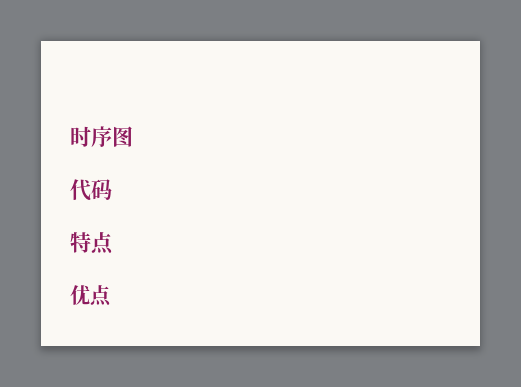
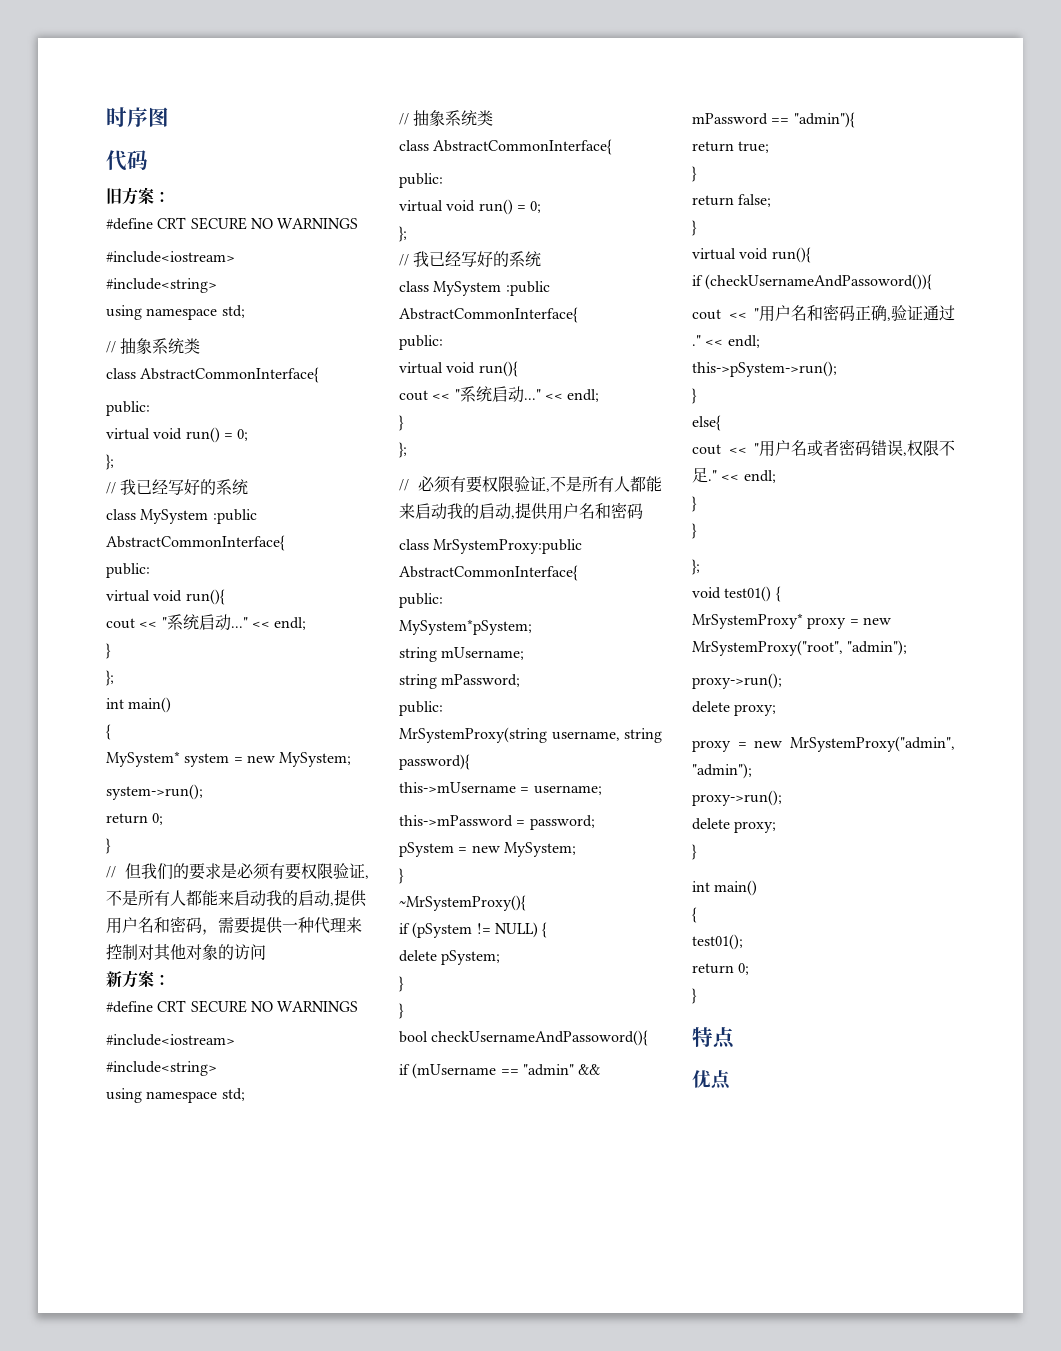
(112, 189) none -> [106,187,170,205] [106,217,359,230] [106,251,235,263] [106,278,217,293] [106,305,245,320] [106,338,201,354] [106,367,320,383] [106,401,150,416] [106,427,249,443] [106,454,114,470] [106,479,249,495] [106,509,257,524] [106,535,285,551] [106,563,150,578] [106,589,225,605] [106,614,307,631] [106,643,111,659] [106,670,114,686] [106,697,172,713] [106,724,111,740] [106,751,352,767] [106,784,203,800] [106,813,164,825] [106,838,111,854] [106,863,369,880] [106,889,367,907] [106,916,362,935] [106,944,266,961] [106,970,170,988] [106,1000,359,1013] [106,1034,235,1046] [106,1061,217,1076] [106,1088,245,1103] [399,110,494,126] [399,139,613,155] [399,173,443,188] [399,199,542,215] [399,226,407,242] [399,251,542,267] [399,281,550,296] [399,307,578,323] [399,335,443,350] [399,361,518,377] [399,386,600,403] [399,415,404,431] [399,442,407,458] [399,476,662,493] [399,502,643,520] [399,539,583,554] [399,565,578,581] [399,593,443,608] [399,619,532,635] [399,647,525,662] [399,674,521,689] [399,701,443,716] [399,727,662,743] [399,754,470,770] [399,782,602,795] [399,815,595,830] [399,842,576,857] [399,868,404,884] [399,895,526,911] [399,922,548,938] [399,950,501,965] [399,976,404,992] [399,1003,404,1019] [399,1030,649,1046] [399,1063,601,1079] [692,112,855,128] [692,141,770,153] [692,166,697,182] [692,194,772,207] [692,220,697,236] [692,247,811,263] [692,274,933,290] [692,304,955,322] [692,335,760,348] [692,361,837,377] [692,388,697,404] [692,415,721,431] [692,439,955,457] [692,467,776,483] [692,496,697,512] [692,523,697,539] [692,559,700,575] [692,586,781,602] [692,613,891,629] [692,640,908,656] [692,673,782,689] [692,701,777,716] [692,736,955,752] [692,763,752,779] [692,790,782,806] [692,818,777,833] [692,844,697,860] [692,880,758,896] [692,907,697,923] [692,934,743,950] [692,963,750,975] [692,988,697,1004] // 旧方案： // #define CRT SECURE NO WARNINGS // #include<iostream> // #include<string> // using namespace std; // // 抽象系统类 // class AbstractCommonInterface{ // public: // virtual void run() = 0; // }; // // 我已经写好的系统 // class MySystem :public AbstractCommonInterface{ // public: // virtual void run(){ // cout << "系统启动..." << endl; // } // }; // int main() // { // MySystem* system = new MySystem; // system->run(); // return 0; // } // // 但我们的要求是必须有要权限验证,不是所有人都能来启动我的启动,提供用户名和密码，需要提供一种代理来控制对其他对象的访问 // 新方案： // #define CRT SECURE NO WARNINGS // #include<iostream> // #include<string> // using namespace std; // // 抽象系统类 // class AbstractCommonInterface{ // public: // virtual void run() = 0; // }; // // 我已经写好的系统 // class MySystem :public AbstractCommonInterface{ // public: // virtual void run(){ // cout << "系统启动..." << endl; // } // }; // // 必须有要权限验证,不是所有人都能来启动我的启动,提供用户名和密码 // class MrSystemProxy:public AbstractCommonInterface{ // public: // MySystem*pSystem; // string mUsername; // string mPassword; // public: // MrSystemProxy(string username, string password){ // this->mUsername = username; // this->mPassword = password; // pSystem = new MySystem; // } // ~MrSystemProxy(){ // if (pSystem != NULL) { // delete pSystem; // } // } // bool checkUsernameAndPassoword(){ // if (mUsername == "admin" && mPassword == "admin"){ // return true; // } // return false; // } // virtual void run(){ // if (checkUsernameAndPassoword()){ // cout << "用户名和密码正确,验证通过." << endl; // this->pSystem->run(); // } // else{ // cout << "用户名或者密码错误,权限不足." << endl; // } // } // }; // void test01() { // MrSystemProxy* proxy = new MrSystemProxy("root", "admin"); // proxy->run(); // delete proxy; // proxy = new MrSystemProxy("admin", "admin"); // proxy->run(); // delete proxy; // } // int main() // { // test01(); // return 0; // }

